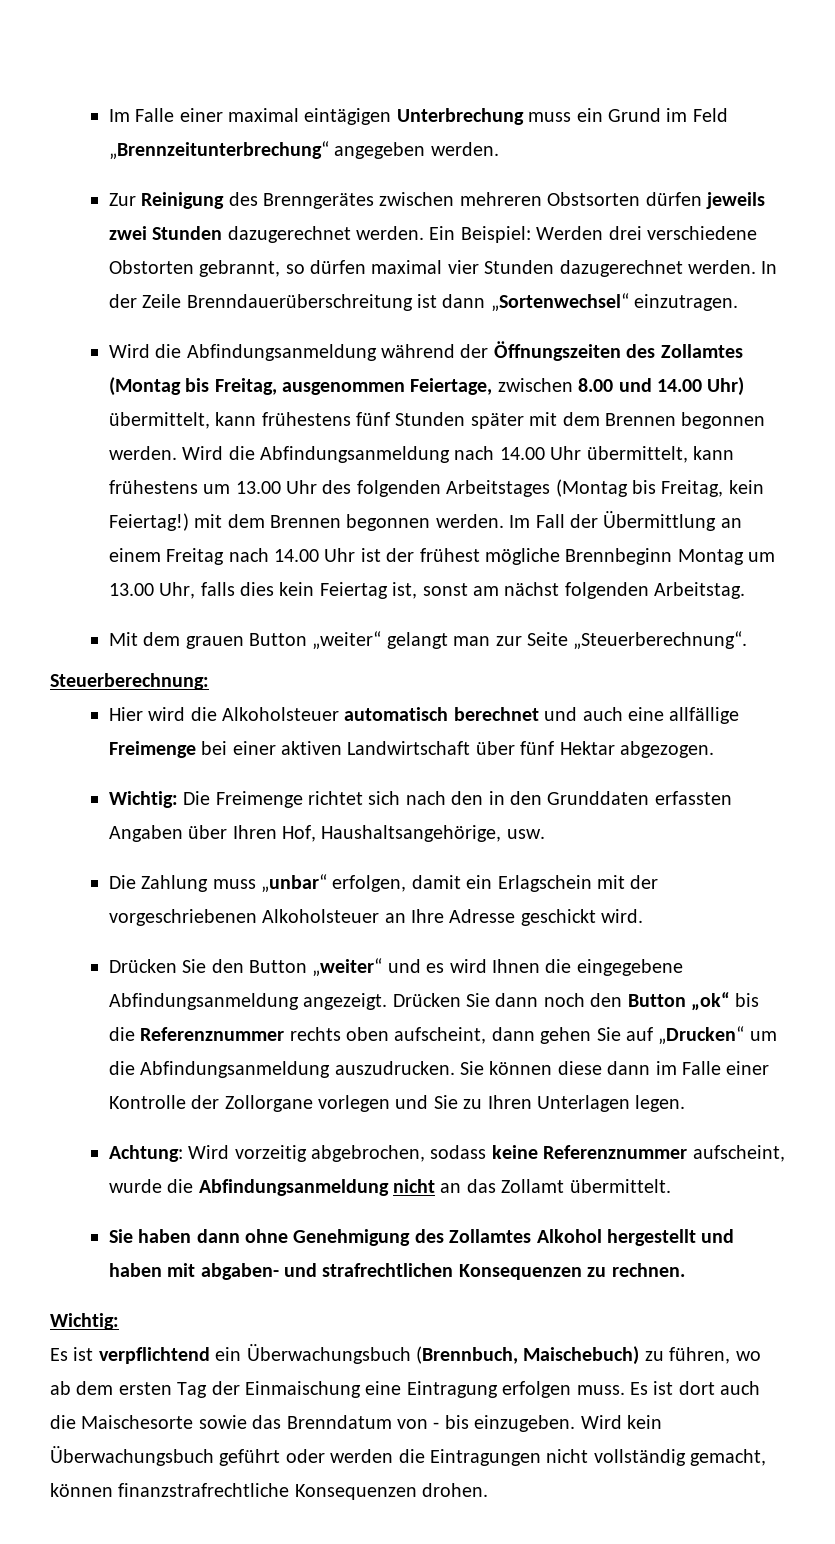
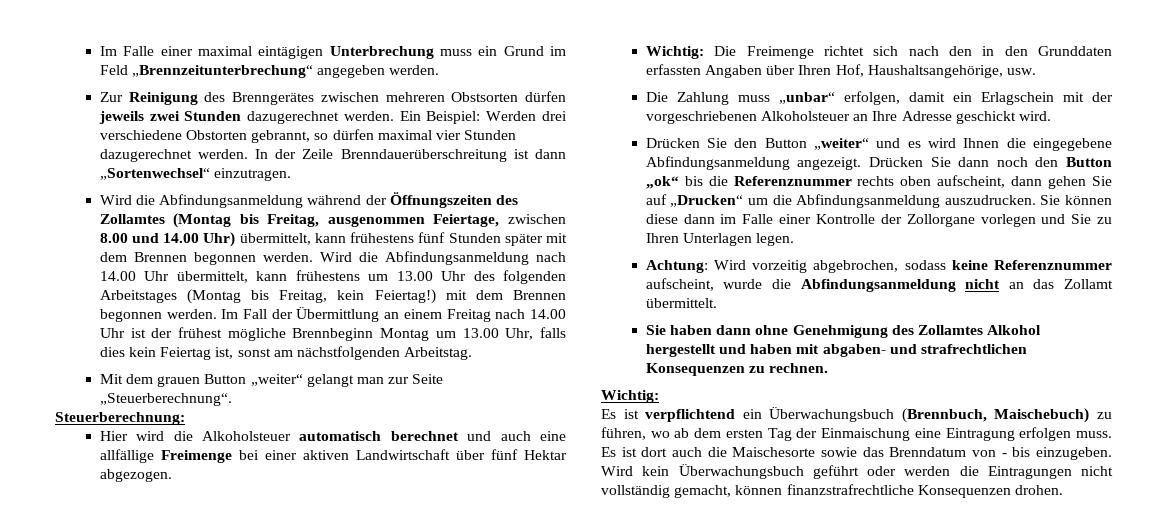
[504,582,649,599] nächst folgenden -> [296,346,400,360] nächstfolgenden

